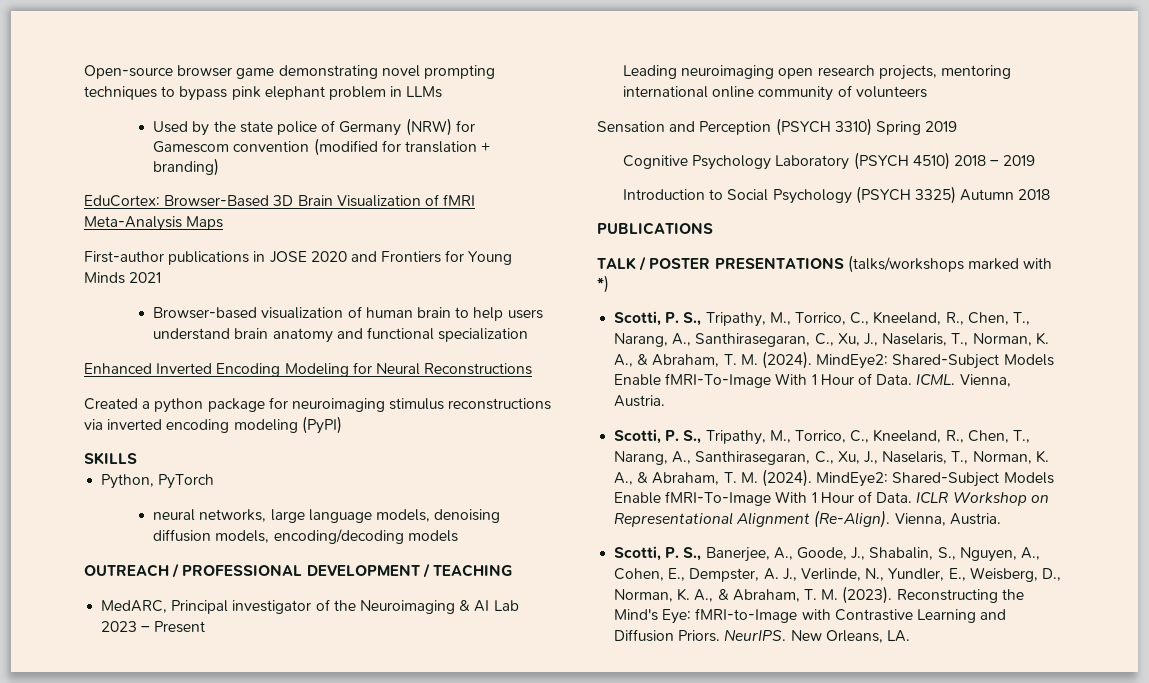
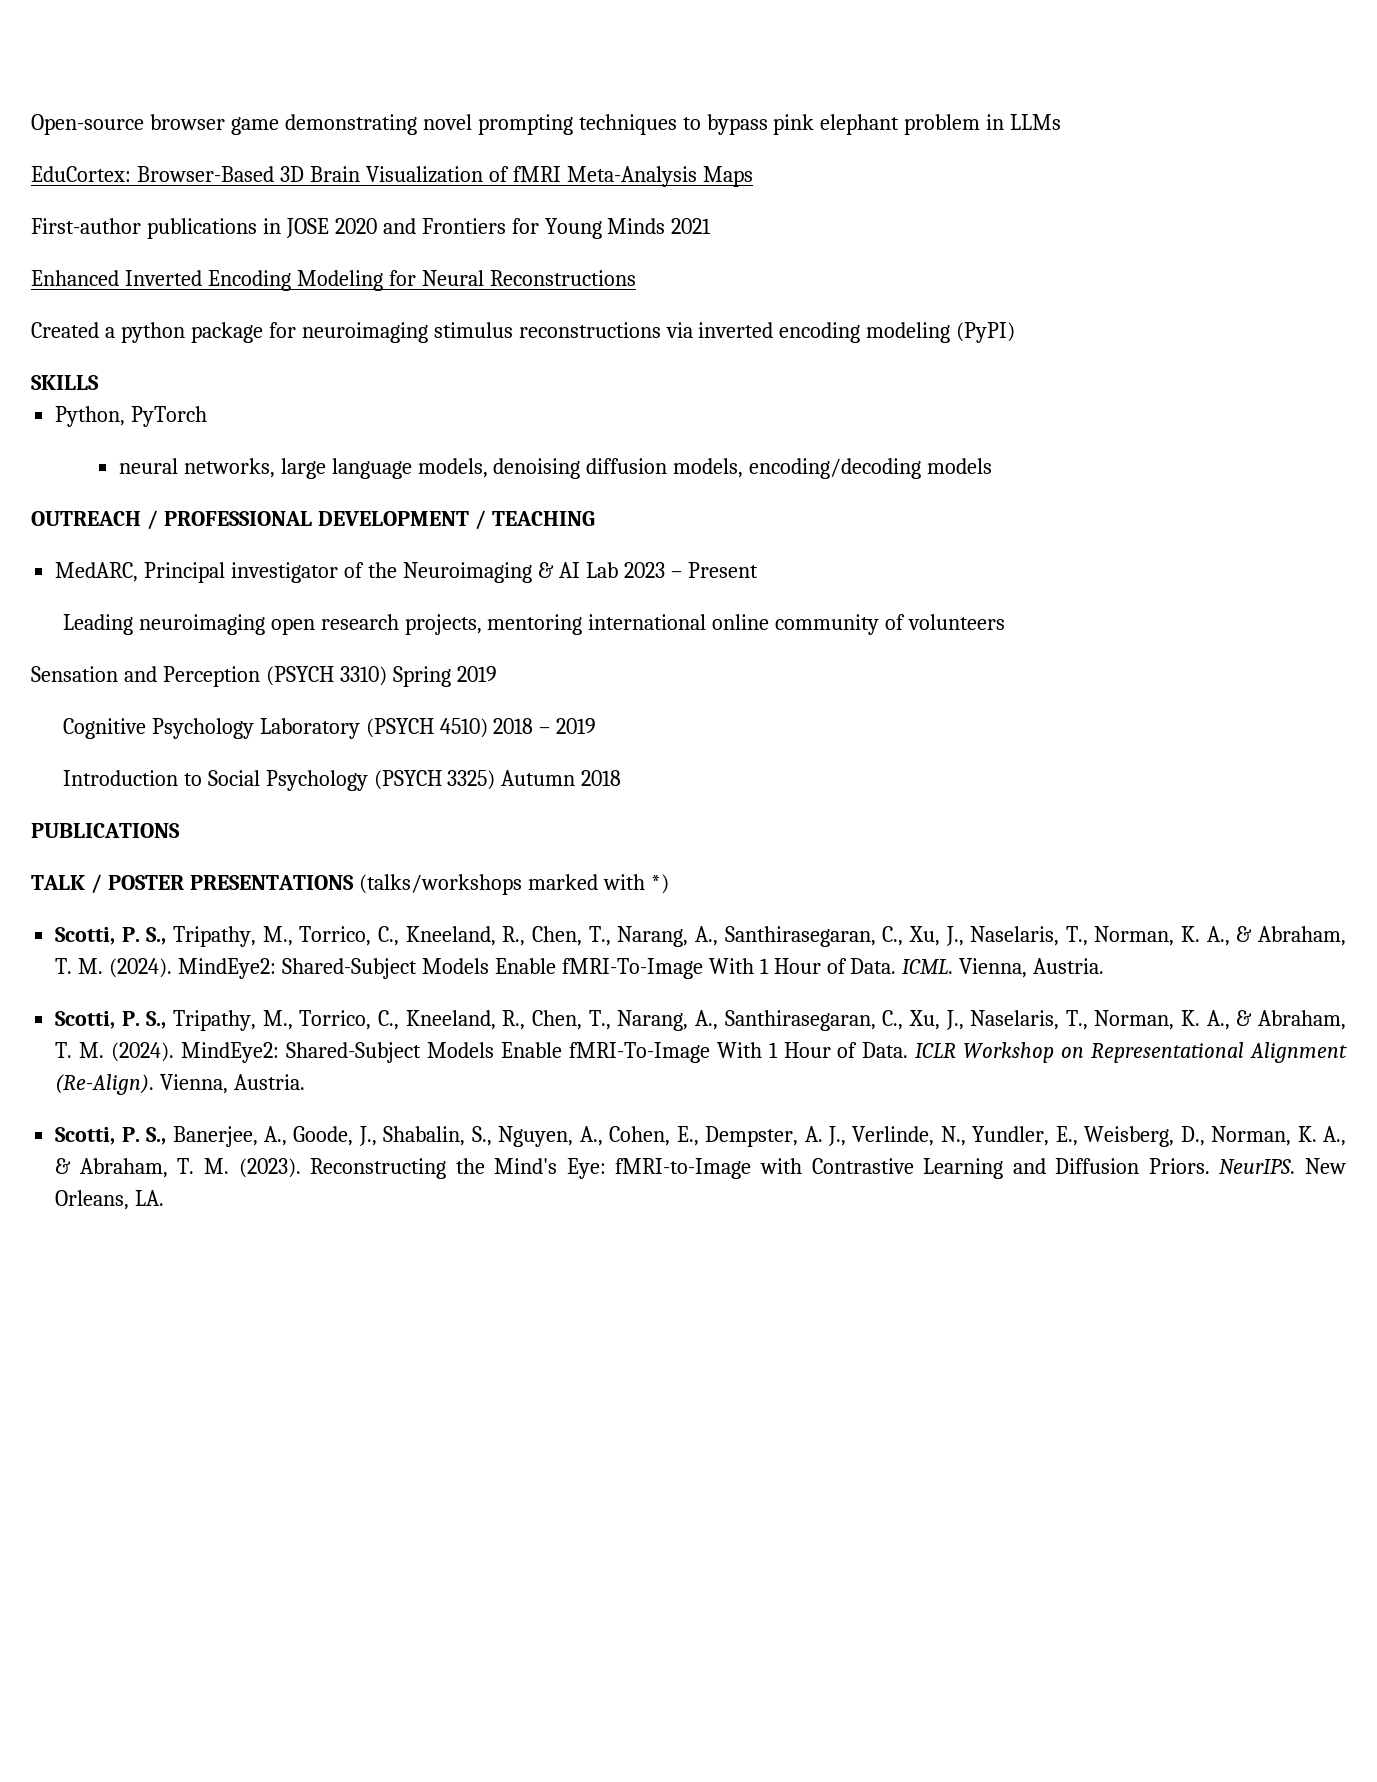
[153,118,475,136] [153,138,491,156] [153,158,220,176] // Used by the state police of Germany (NRW) for Gamescom convention (modified for translation + branding) -> (1062, 122) none
[153,306,543,321] [153,327,529,343] // Browser-based visualization of human brain to help users understand brain anatomy and functional specialization -> (712, 226) none

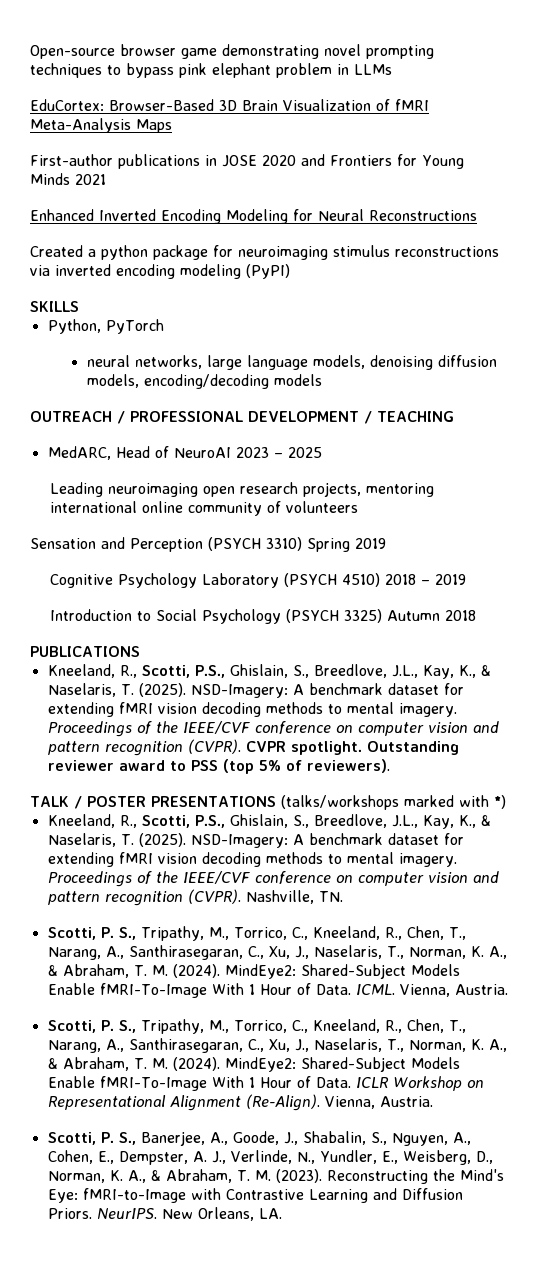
[144,562,618,583] Principal investigator of the Neuroimaging & AI Lab -> [115,446,231,458] Head of NeuroAI
[687,562,758,578] Present -> [287,447,322,458] 2025
(180, 830) none -> [47,664,491,679] [47,683,464,698] [47,702,457,717] [47,721,499,737] [47,739,459,756] [47,759,390,774] // Kneeland, R., Scotti, P.S., Ghislain, S., Breedlove, J.L., Kay, K., & Naselaris, T. (2025). NSD-Imagery: A benchmark dataset for extending fMRI vision decoding methods to mental imagery. Proceedings of the IEEE/CVF conference on computer vision and pattern recognition (CVPR). CVPR spotlight. Outstanding reviewer award to PSS (top 5% of reviewers).
(669, 884) none -> [47,814,491,829] [47,833,464,848] [47,852,457,867] [47,871,499,887] [47,889,343,906] // Kneeland, R., Scotti, P.S., Ghislain, S., Breedlove, J.L., Kay, K., & Naselaris, T. (2025). NSD-Imagery: A benchmark dataset for extending fMRI vision decoding methods to mental imagery. Proceedings of the IEEE/CVF conference on computer vision and pattern recognition (CVPR). Nashville, TN.

